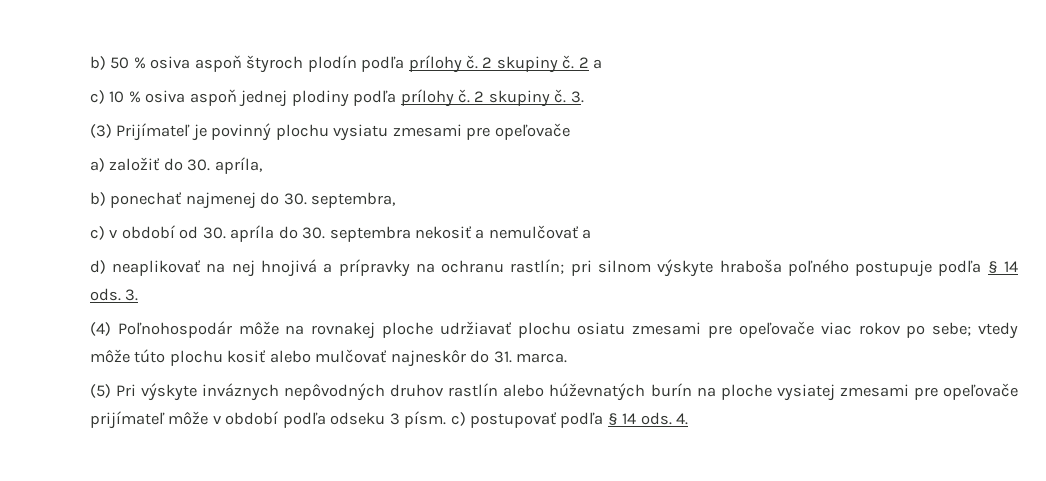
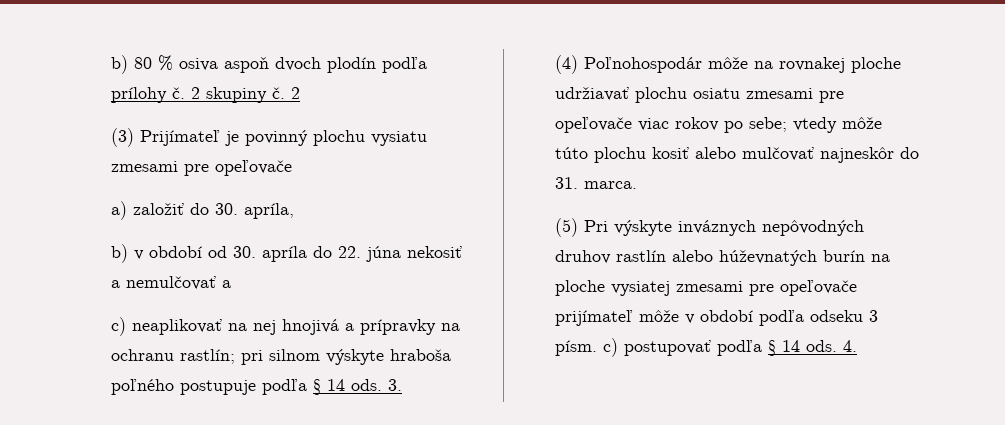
[89,55,304,73] b) 50 % osiva aspoň štyroch -> [111,55,322,74] b) 80 % osiva aspoň dvoch
[593,59,603,69] [89,89,584,107] a // c) 10 % osiva aspoň jednej plodiny podľa prílohy č. 2 skupiny č. 3. -> (301, 93) none
[110,192,396,209] [89,226,105,240] ponechať najmenej do 30. septembra, // c) -> (129, 253) none
[302,226,411,242] 30. septembra -> [338,246,402,262] 22. júna
[89,260,106,274] d) -> [111,317,127,336] c)

